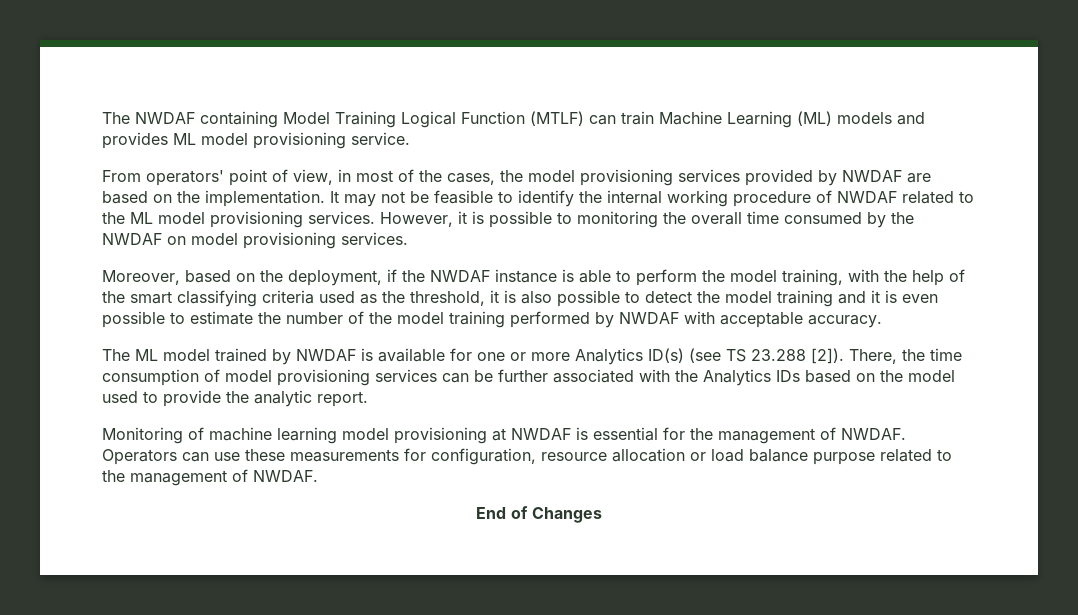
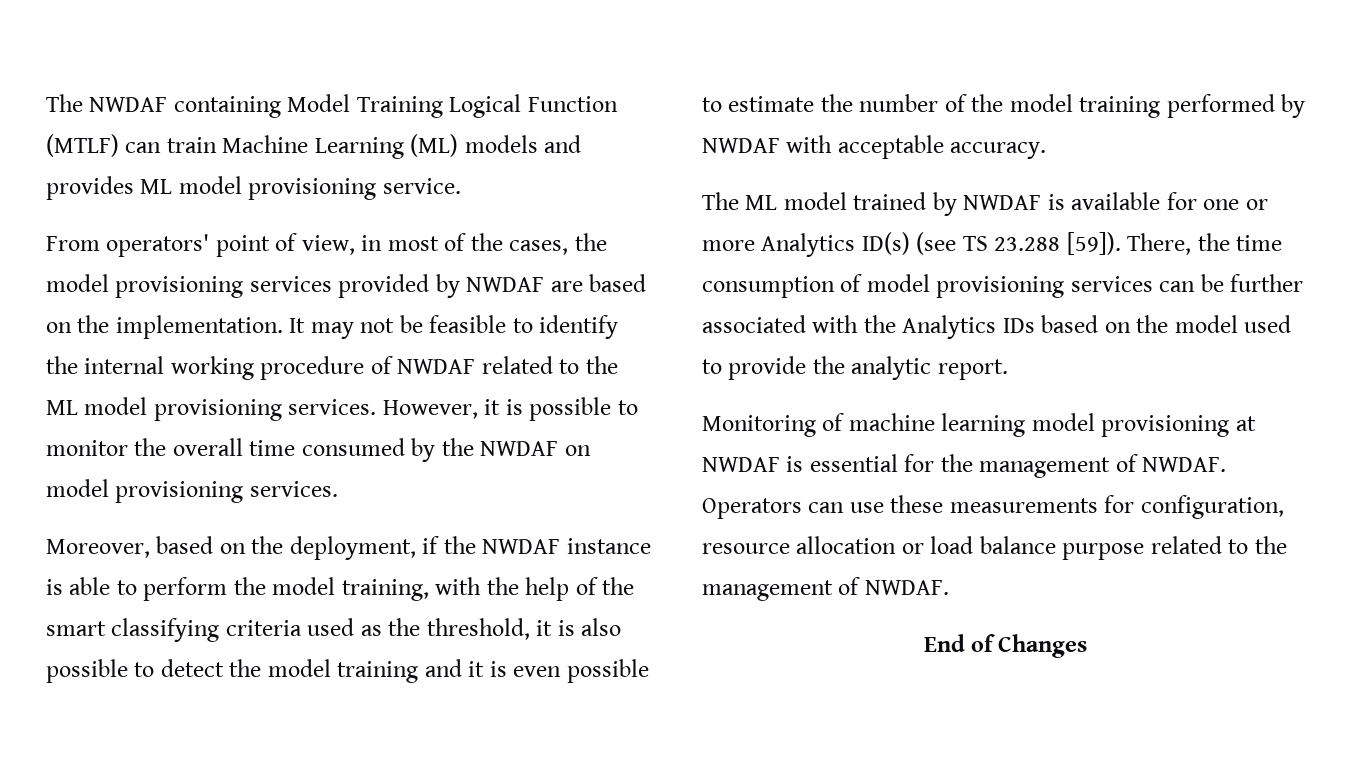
[577,211,658,228] monitoring -> [46,440,128,456] monitor
[811,348,844,364] [2]). -> [1066,232,1121,255] [59]).

